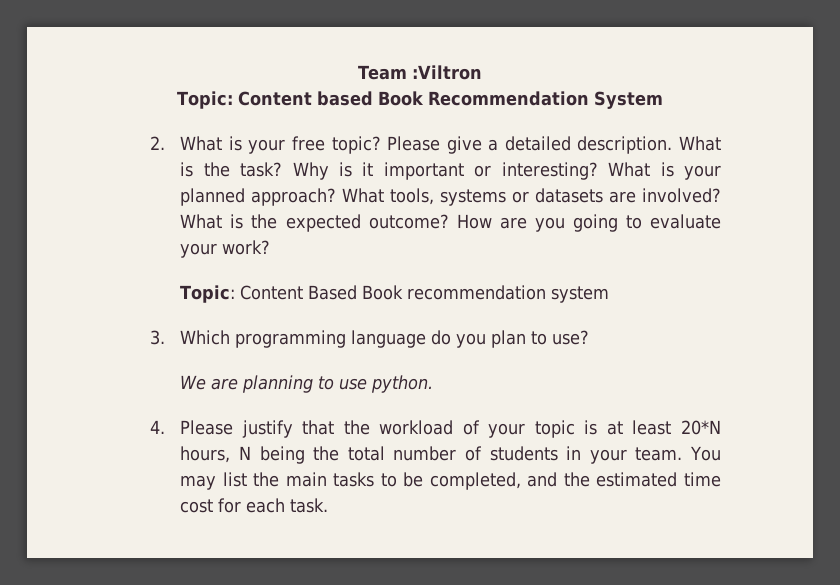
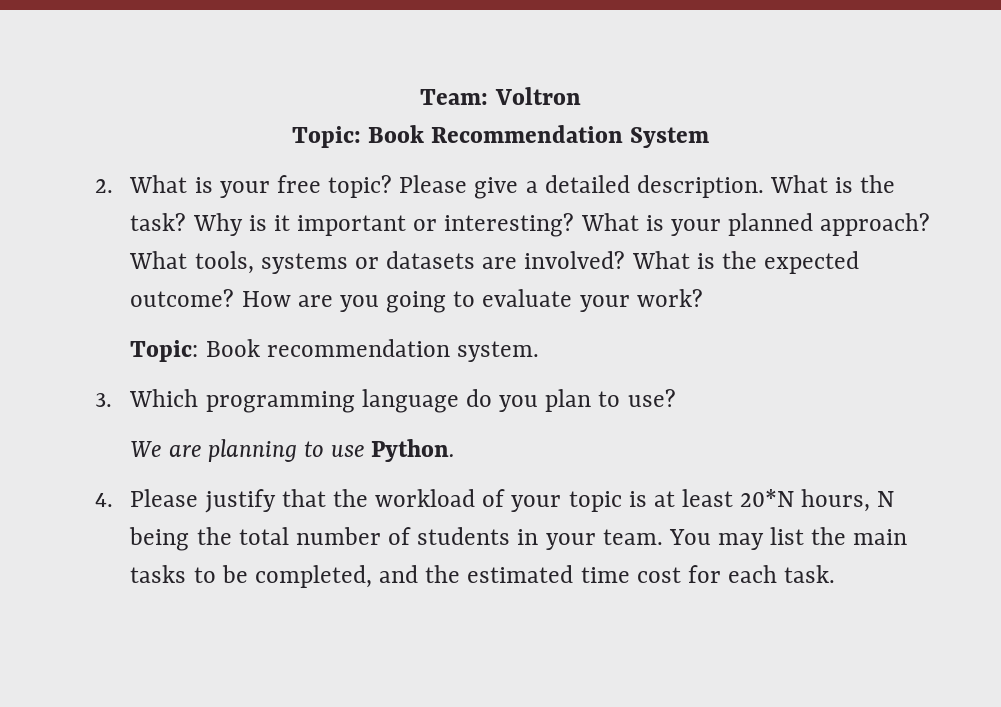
[357,65,483,80] [177,91,373,109] Team :Viltron // Topic: Content based -> [420,87,581,105] [291,126,361,148] Team: Voltron // Topic:
[240,285,358,300] Content Based -> (199, 351) none
[551,286,610,303] system -> [456,341,539,362] system.
[371,375,434,393] python. -> [371,439,456,462] Python.

